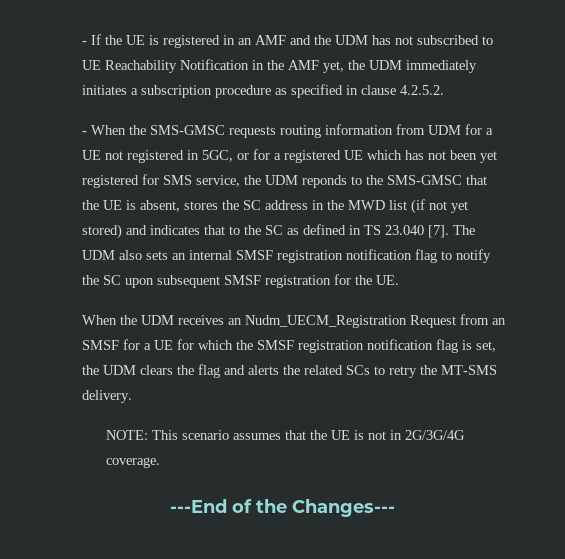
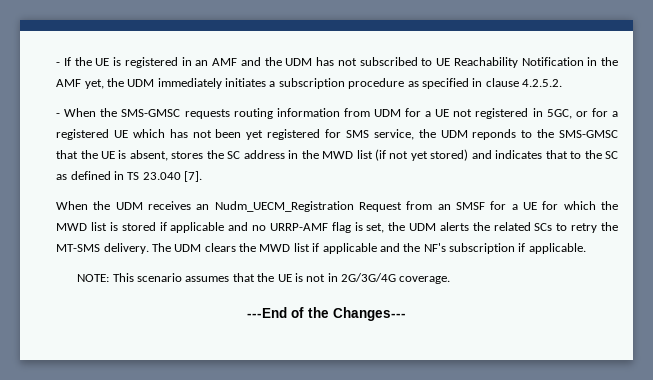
[453,225,476,235] [82,249,492,263] [82,274,400,288] The UDM also sets an internal SMSF registration notification flag to notify the SC upon subsequent SMSF registration for the UE. -> (203, 176) none
[257,339,434,353] SMSF registration notification -> [56,222,328,233] MWD list is stored if applicable and no URRP-AMF
[140,364,246,378] clears the flag and -> (437, 227) none
(133, 396) none -> [151,243,586,254] The UDM clears the MWD list if applicable and the NF's subscription if applicable.

